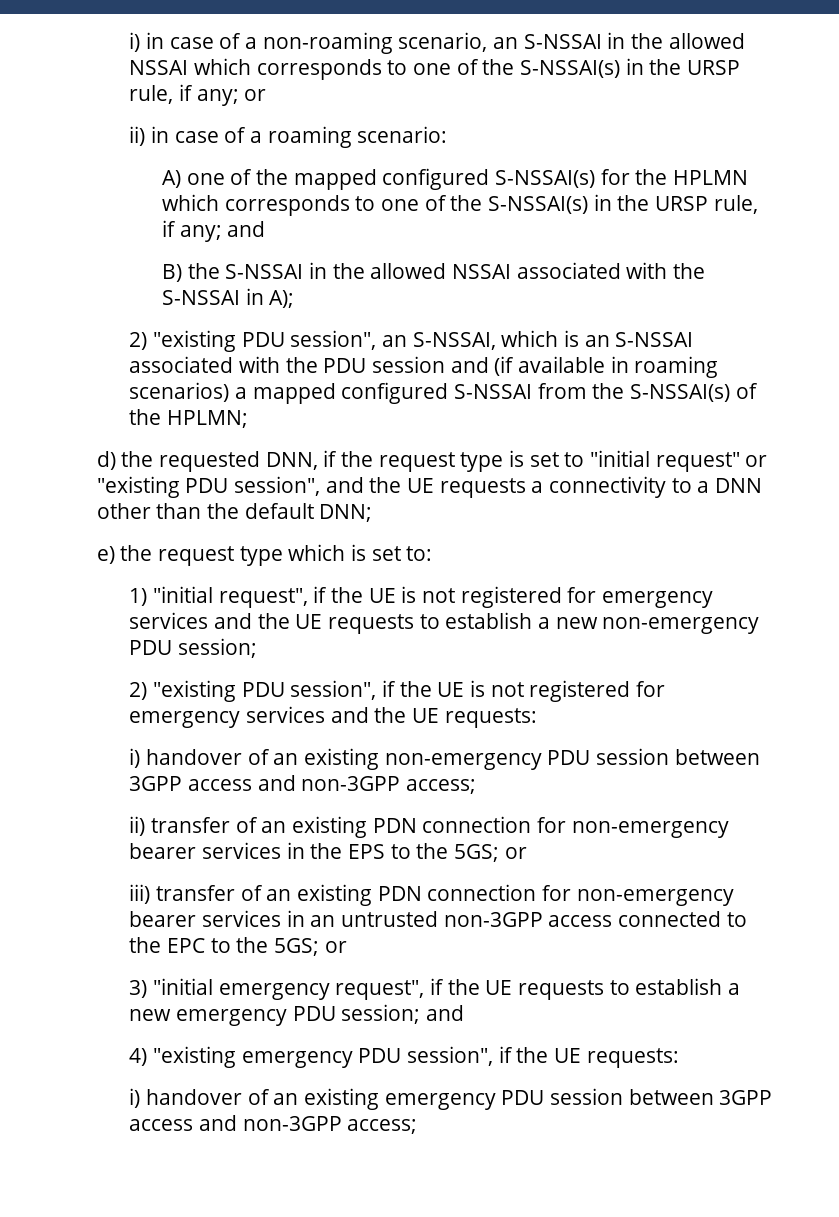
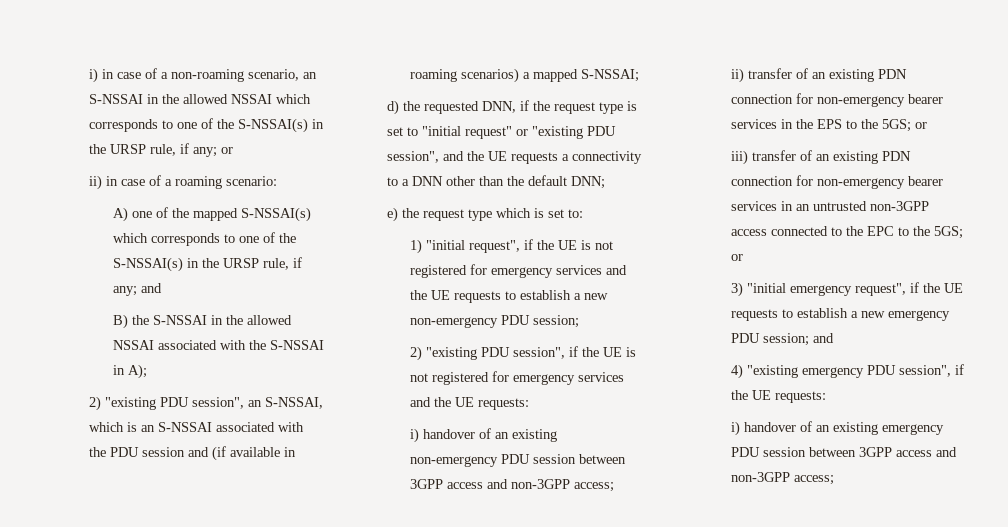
[382,168,749,190] configured S-NSSAI(s) for the HPLMN -> [240,207,311,222] S-NSSAI(s)
[341,382,758,404] [129,409,249,428] configured S-NSSAI from the S-NSSAI(s) of the HPLMN; -> [581,69,640,82] S-NSSAI;

